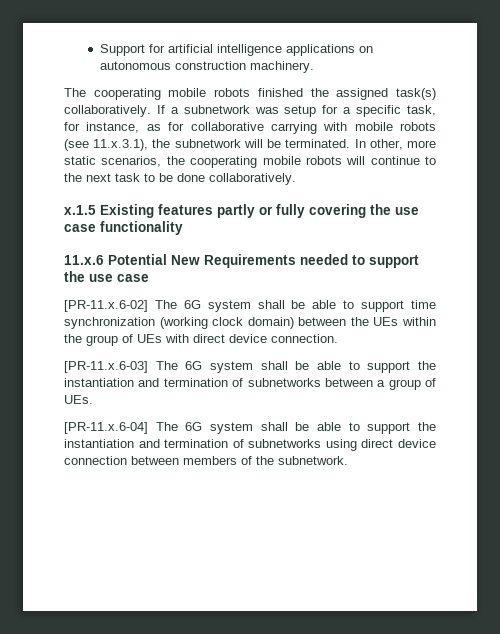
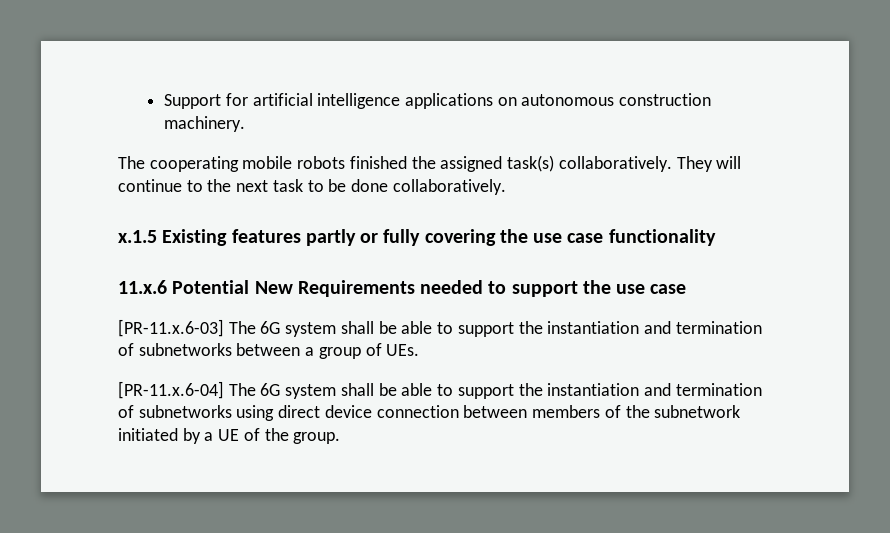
[156,105,437,117] [64,122,436,134] [64,139,437,151] [64,156,342,168] If a subnetwork was setup for a specific task, for instance, as for collaborative carrying with mobile robots (see 11.x.3.1), the subnetwork will be terminated. In other, more static scenarios, the cooperating mobile robots -> [676,156,713,172] They
[64,300,437,312] [64,317,436,329] [64,334,338,346] // [PR-11.x.6-02] The 6G system shall be able to support time synchronization (working clock domain) between the UEs within the group of UEs with direct device connection. -> (687, 289) none
[278,456,348,465] subnetwork. -> [654,405,741,418] [118,428,341,444] subnetwork initiated by a UE of the group.

